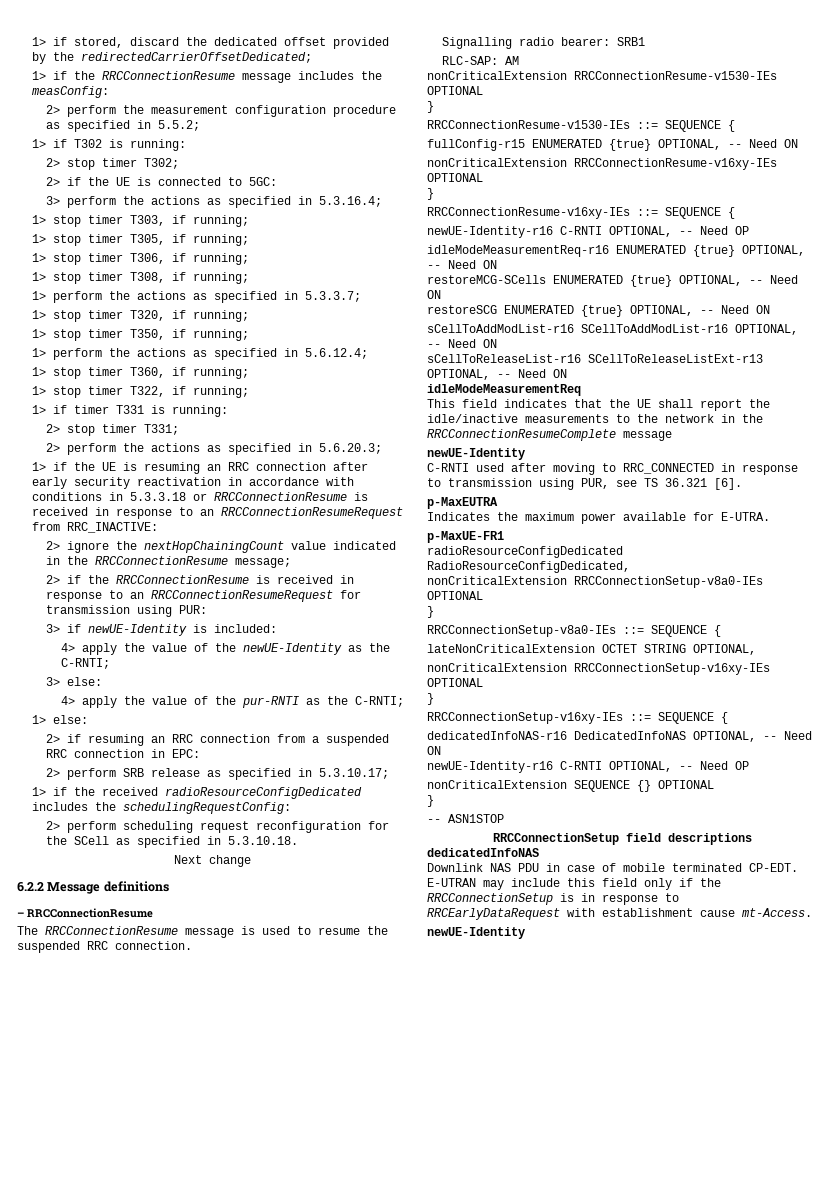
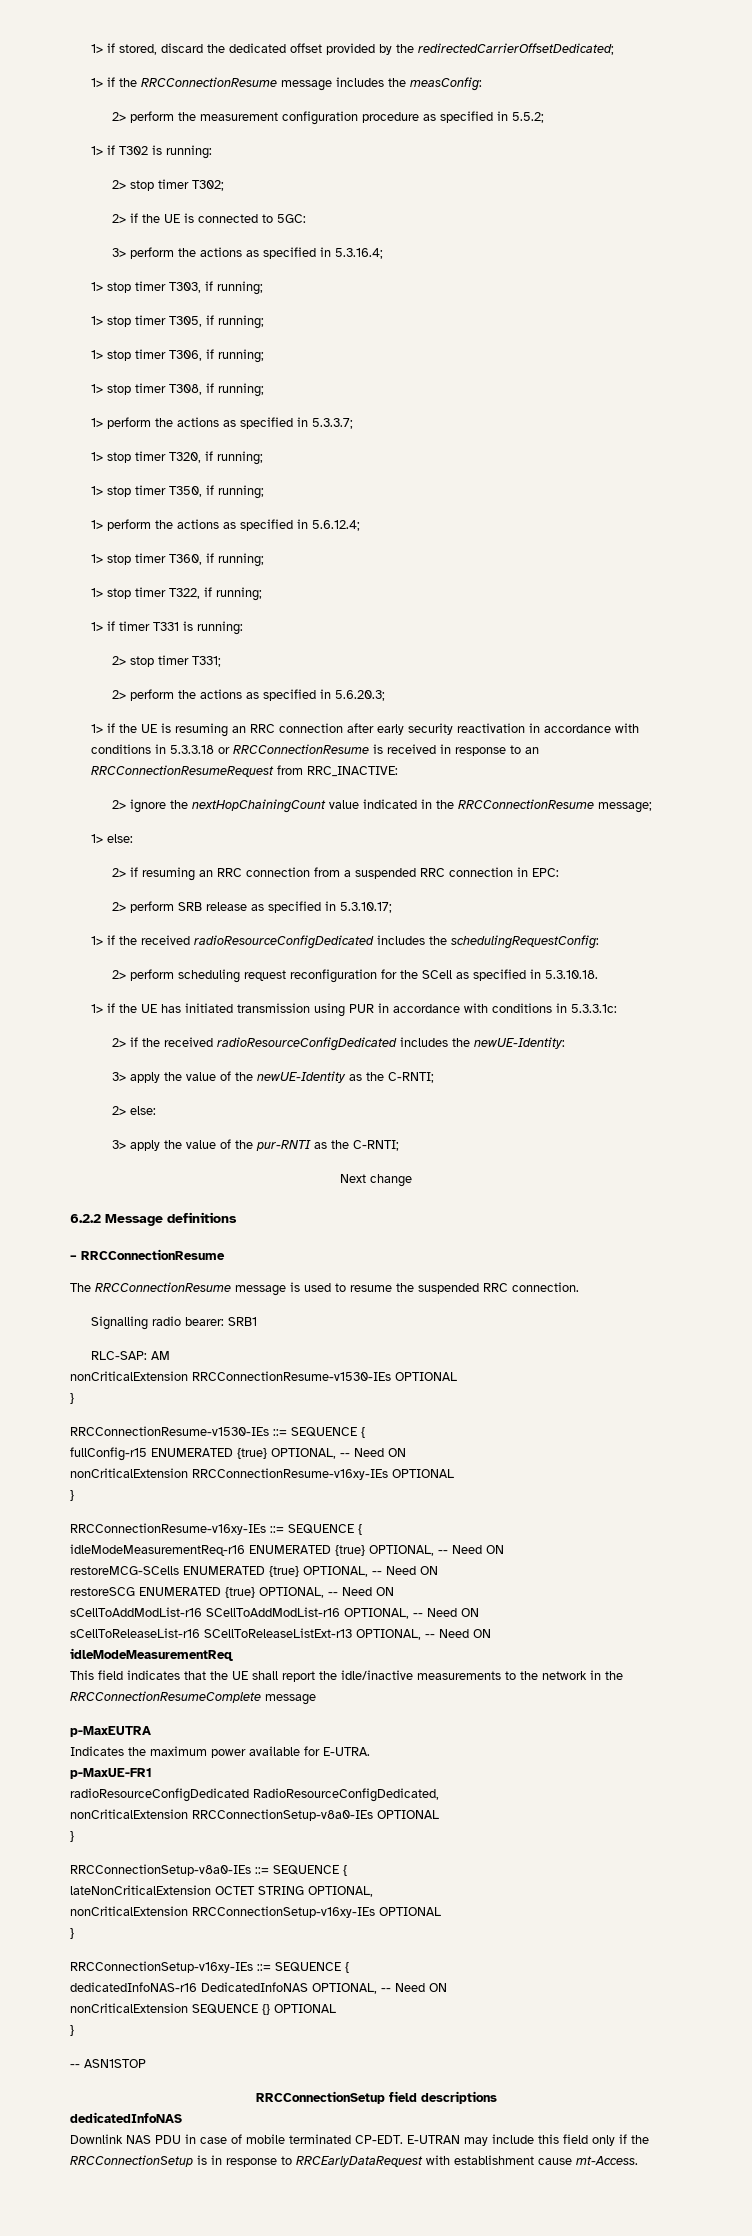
[46,575,355,584] [46,590,362,602] [46,605,208,617] [46,624,278,636] [60,643,390,655] [60,658,110,669] [46,677,103,686] [60,696,404,708] // 2> if the RRCConnectionResume is received in response to an RRCConnectionResumeRequest for transmission using PUR: // 3> if newUE-Identity is included: // 4> apply the value of the newUE-Identity as the C-RNTI; // 3> else: // 4> apply the value of the pur-RNTI as the C-RNTI; -> (653, 807) none
(299, 840) none -> [91,1003,618,1017] [112,1037,566,1051] [112,1071,435,1083] [112,1106,157,1115] [112,1139,400,1151] // 1> if the UE has initiated transmission using PUR in accordance with conditions in 5.3.3.1c: // 2> if the received radioResourceConfigDedicated includes the newUE-Identity: // 3> apply the value of the newUE-Identity as the C-RNTI; // 2> else: // 3> apply the value of the pur-RNTI as the C-RNTI;
[427,226,749,238] // newUE-Identity-r16 C-RNTI OPTIONAL, -- Need OP -> (362, 1529) none
[427,448,525,460] [427,463,798,475] [427,478,742,490] // newUE-Identity // C-RNTI used after moving to RRC_CONNECTED in response to transmission using PUR, see TS 36.321 [6]. -> (316, 1699) none
[427,761,749,773] // newUE-Identity-r16 C-RNTI OPTIONAL, -- Need OP -> (447, 1987) none
[427,927,525,939] // newUE-Identity -> (638, 2160) none

